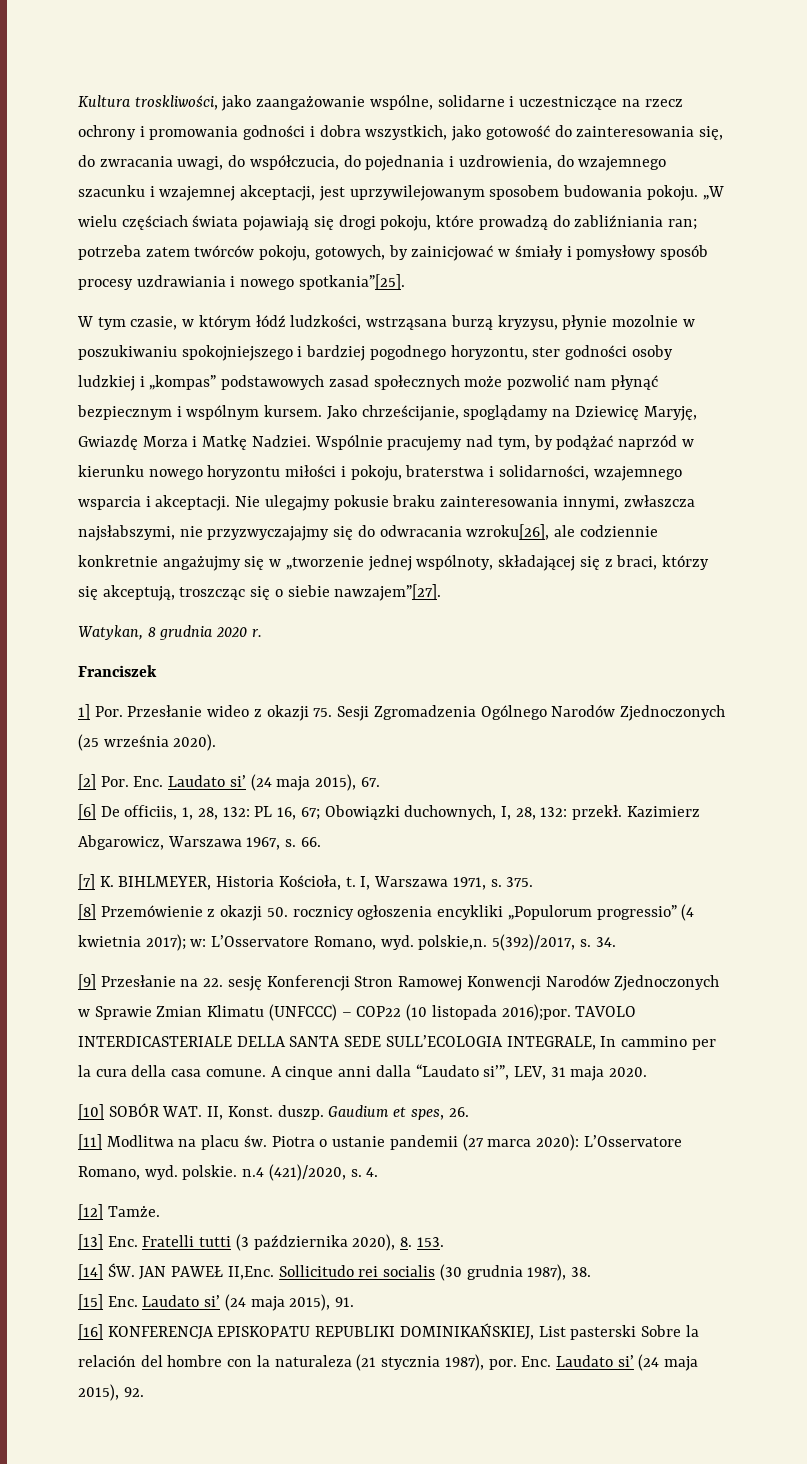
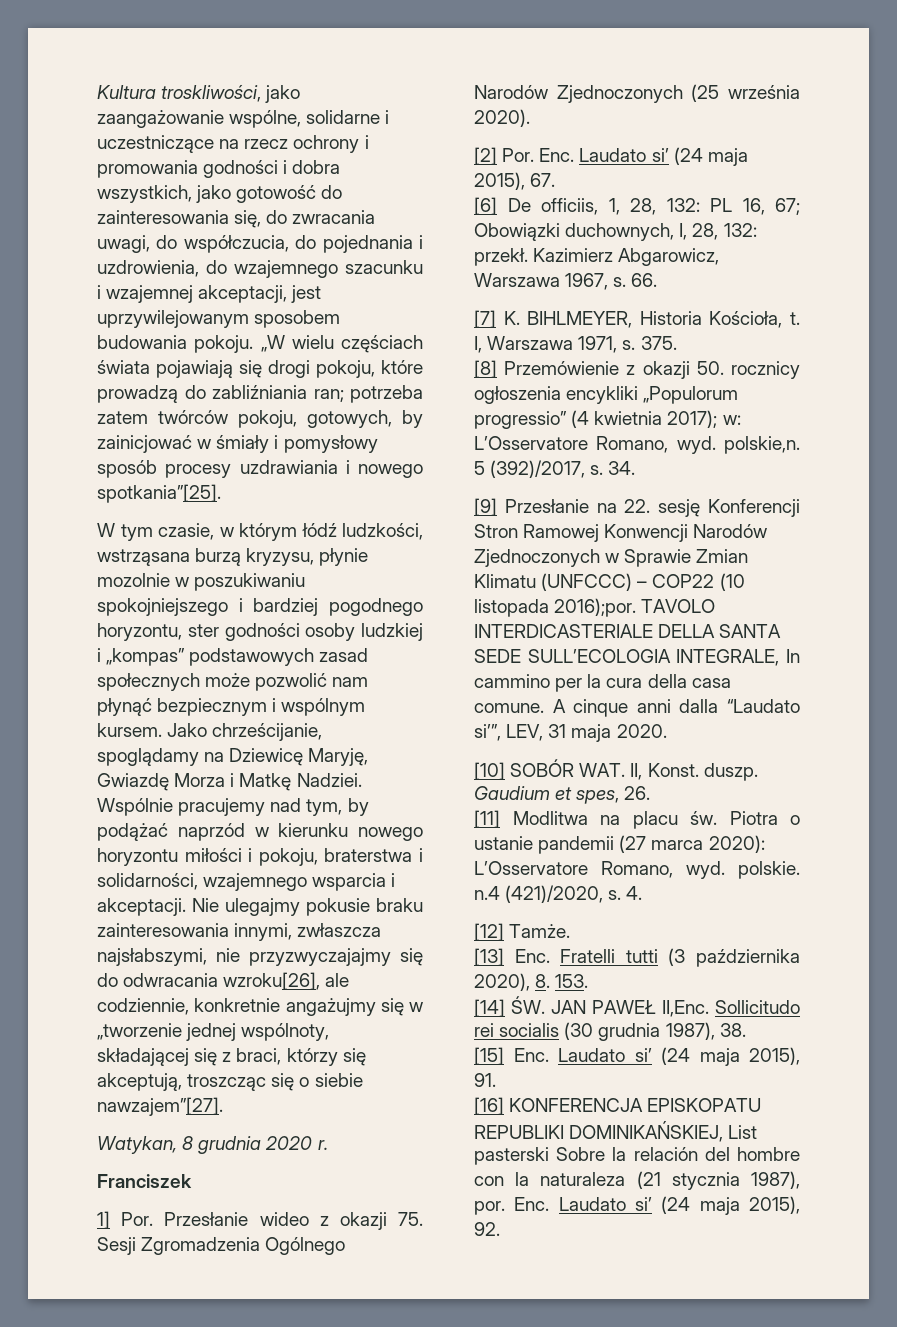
[579,525,658,537] codziennie -> [97,998,189,1015] codziennie,
[492,934,576,951] 5(392)/2017, -> [474,460,586,478] 5 (392)/2017,

